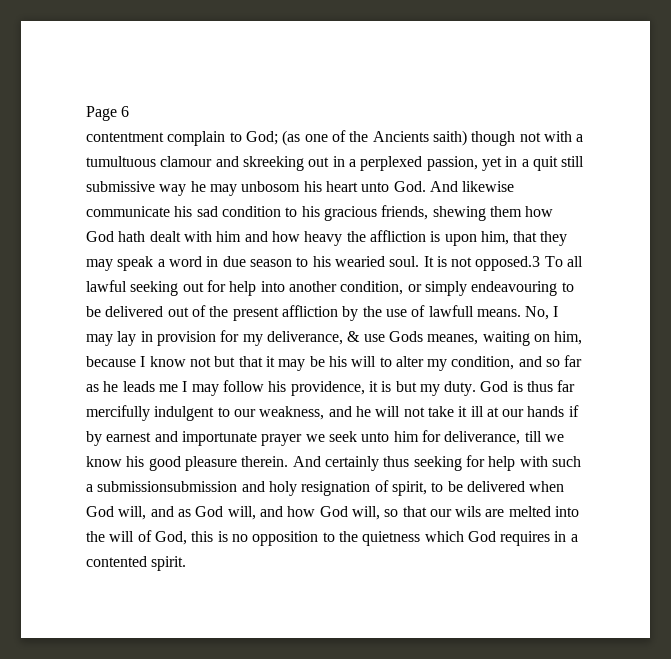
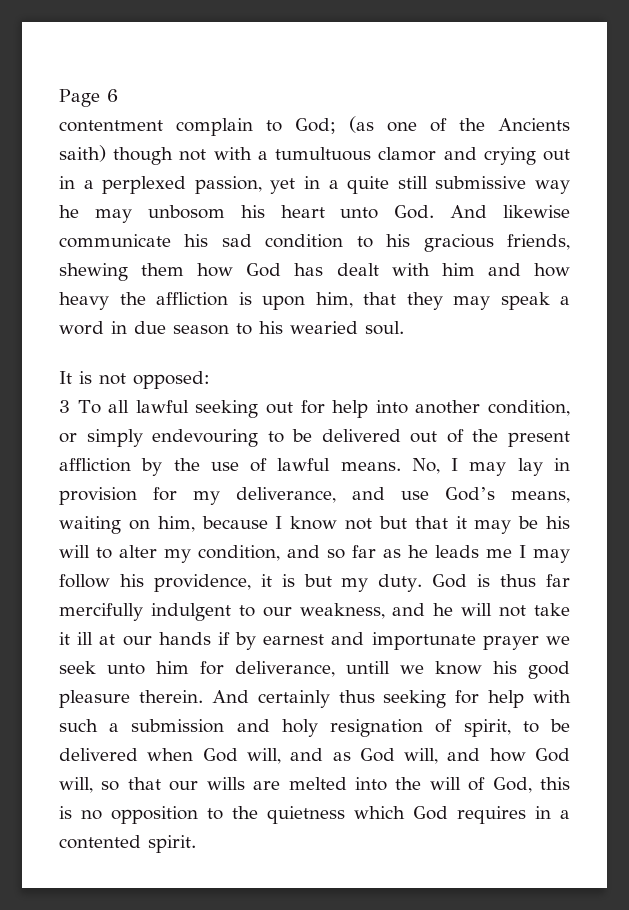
[160,156,304,171] clamour and skreeking -> [378,147,536,165] clamor and crying
[532,156,558,171] quit -> [347,176,390,194] quite
[118,231,146,242] hath -> [294,263,324,276] has
(420, 261) none -> (404, 328) //
[475,256,541,271] opposed.3 -> [133,371,210,389] [59,400,70,413] opposed: // 3
[471,281,558,296] endeavouring -> [152,429,259,447] endevouring
[428,305,474,317] lawfull -> [277,458,331,471] lawful
[347,331,479,345] & use Gods meanes, -> [352,487,570,503] and use God’s means,
[524,431,542,442] till -> [346,661,390,674] untill
[97,481,238,492] submissionsubmission -> [131,719,225,733] submission
[455,506,482,517] wils -> [206,777,245,790] wills

